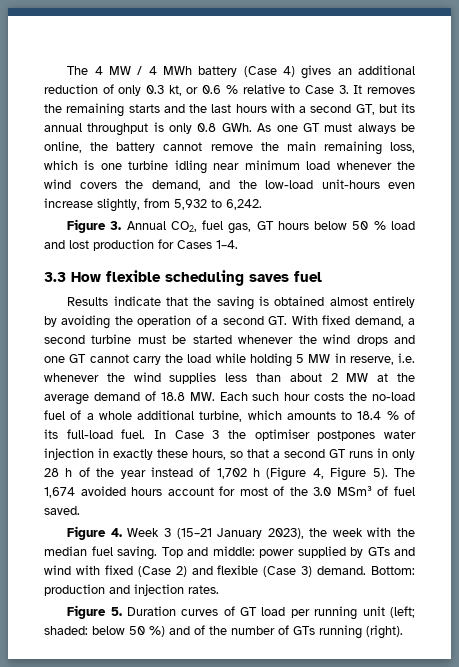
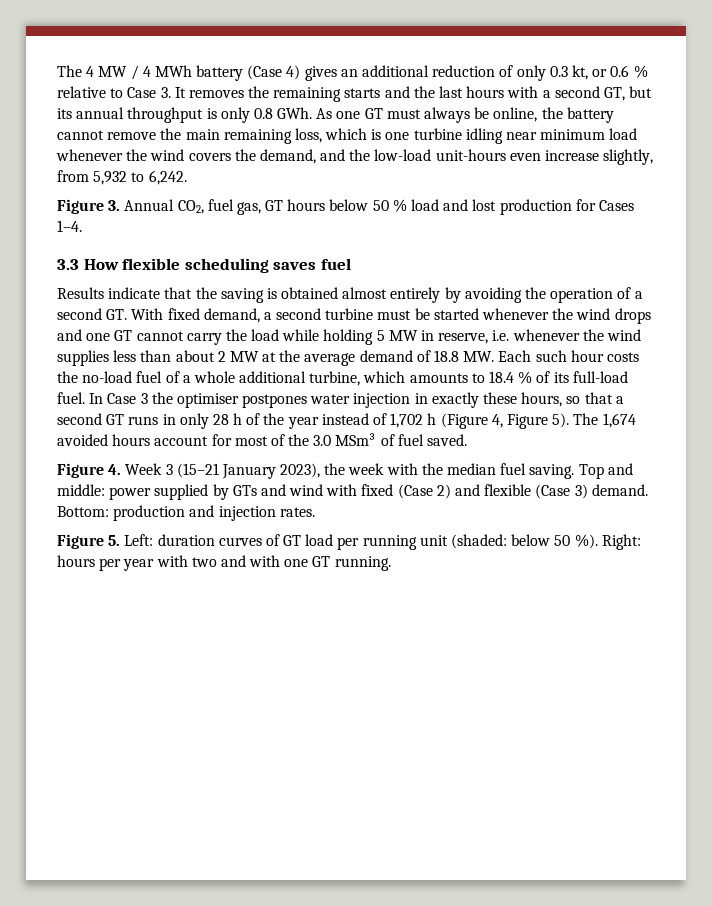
[126,606,176,616] Duration -> [124,534,215,546] Left: duration
[389,606,415,618] [44,625,403,639] (left; shaded: below 50 %) and of the number of GTs running (right). -> [451,534,641,550] [57,555,391,571] (shaded: below 50 %). Right: hours per year with two and with one GT running.

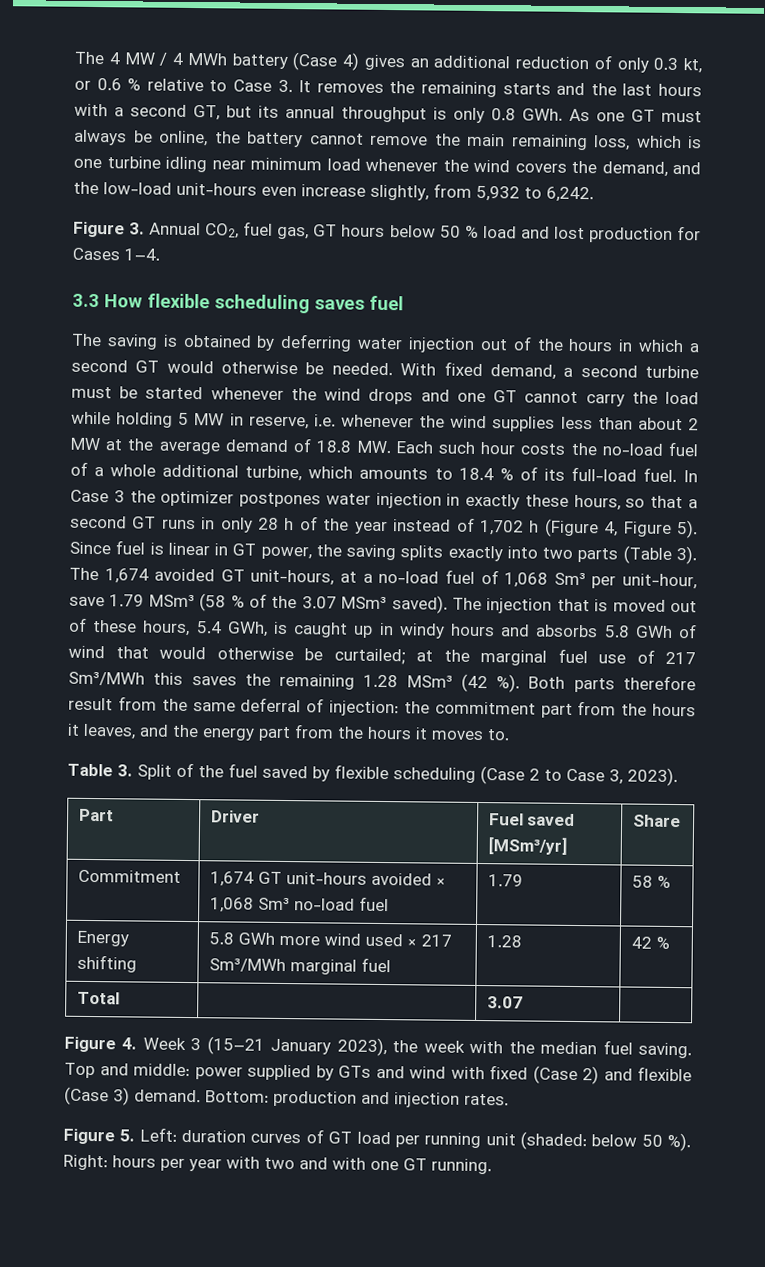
[57,287,643,303] [57,308,128,320] Results indicate that the saving is obtained almost entirely by avoiding the operation of a second GT. -> [71,333,700,353] [71,359,393,376] The saving is obtained by deferring water injection out of the hours in which a second GT would otherwise be needed.
[176,393,239,408] optimiser -> [160,490,235,507] optimizer
[573,413,636,428] [57,433,468,446] The 1,674 avoided hours account for most of the 3.0 MSm³ of fuel saved. -> [69,540,697,565] [69,567,698,590] [69,593,697,614] [69,617,697,639] [68,645,696,666] [68,671,696,693] [68,696,696,718] [67,723,510,742] [67,762,678,787] [78,808,114,822] [210,810,260,823] [488,813,576,826] [487,837,568,855] [632,814,681,828] [77,869,181,883] [209,871,446,887] [209,896,389,913] [487,874,523,887] [631,875,671,888] [76,930,129,947] [76,954,137,973] [208,932,452,947] [208,957,391,975] [486,935,522,948] [630,936,670,949] [76,991,120,1005] [486,996,523,1009] Since fuel is linear in GT power, the saving splits exactly into two parts (Table 3). The 1,674 avoided GT unit-hours, at a no-load fuel of 1,068 Sm³ per unit-hour, save 1.79 MSm³ (58 % of the 3.07 MSm³ saved). The injection that is moved out of these hours, 5.4 GWh, is caught up in windy hours and absorbs 5.8 GWh of wind that would otherwise be curtailed; at the marginal fuel use of 217 Sm³/MWh this saves the remaining 1.28 MSm³ (42 %). Both parts therefore result from the same deferral of injection: the commitment part from the hours it leaves, and the energy part from the hours it moves to. // Table 3. Split of the fuel saved by flexible scheduling (Case 2 to Case 3, 2023). // Part | Driver | Fuel saved [MSm³/yr] | Share // Commitment | 1,674 GT unit-hours avoided × 1,068 Sm³ no-load fuel | 1.79 | 58 % // Energy shifting | 5.8 GWh more wind used × 217 Sm³/MWh marginal fuel | 1.28 | 42 % // Total | | 3.07 |

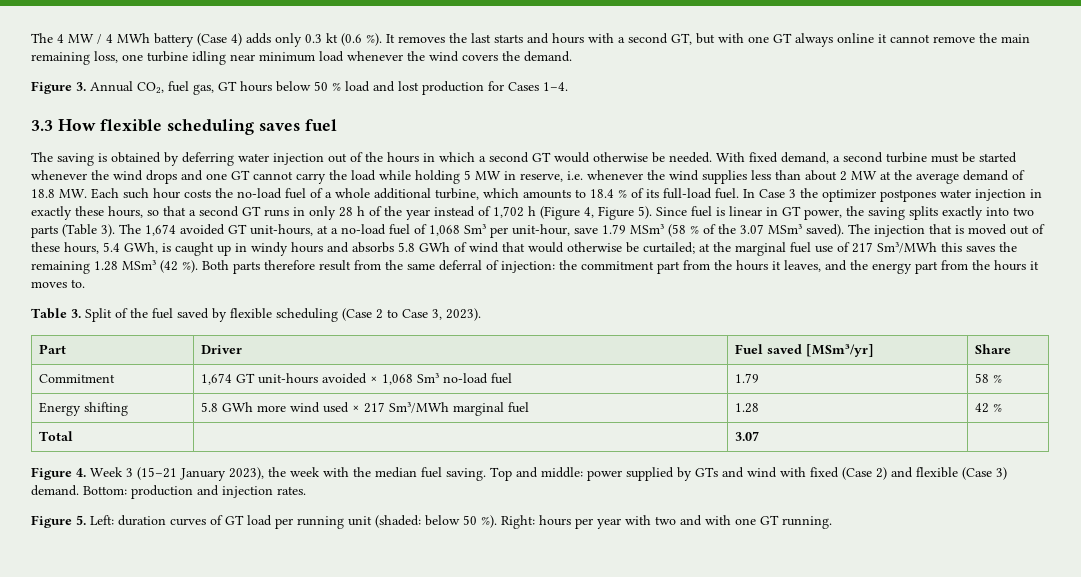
[363,54,702,74] [74,78,293,93] gives an additional reduction of only 0.3 kt, or 0.6 % relative to Case 3. -> [246,33,382,47] adds only 0.3 kt (0.6 %).
[421,81,497,98] remaining -> [471,33,491,43] last
[590,83,653,96] the last -> (549, 38) none
[258,105,702,124] [74,129,303,148] its annual throughput is only 0.8 GWh. As one GT must always be online, the battery -> [718,33,887,47] with one GT always online it
[636,135,702,149] which is -> (118, 57) none
[601,161,701,177] [73,181,594,203] demand, and the low-load unit-hours even increase slightly, from 5,932 to 6,242. -> [524,51,572,62] demand.

